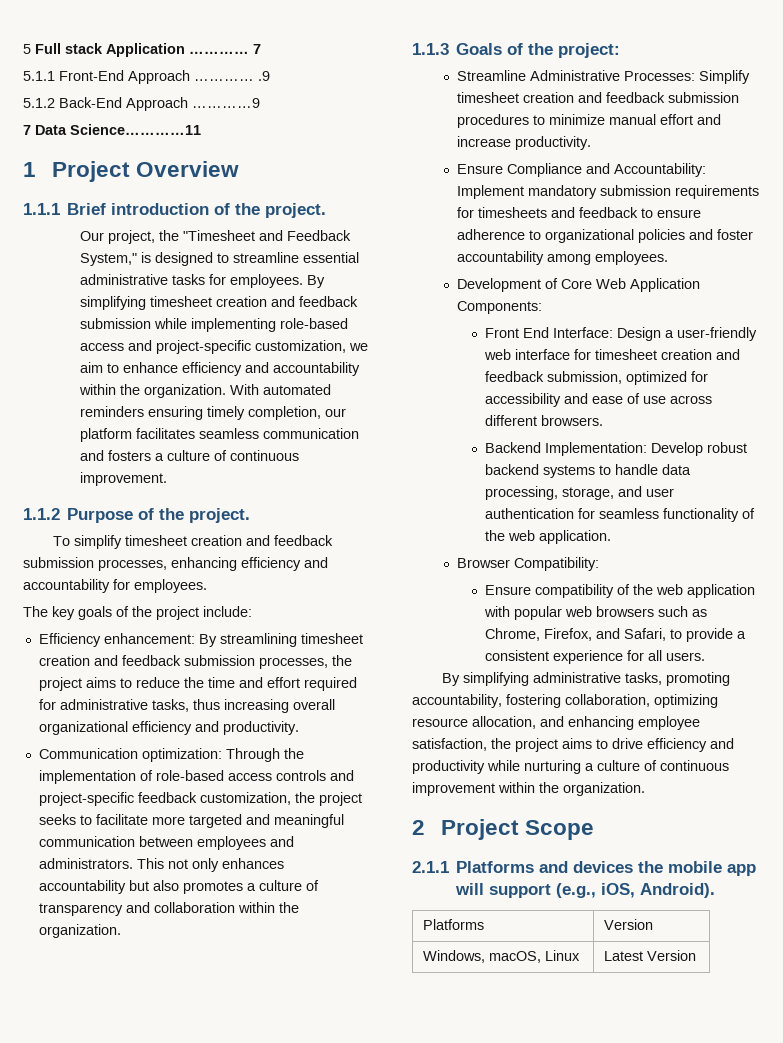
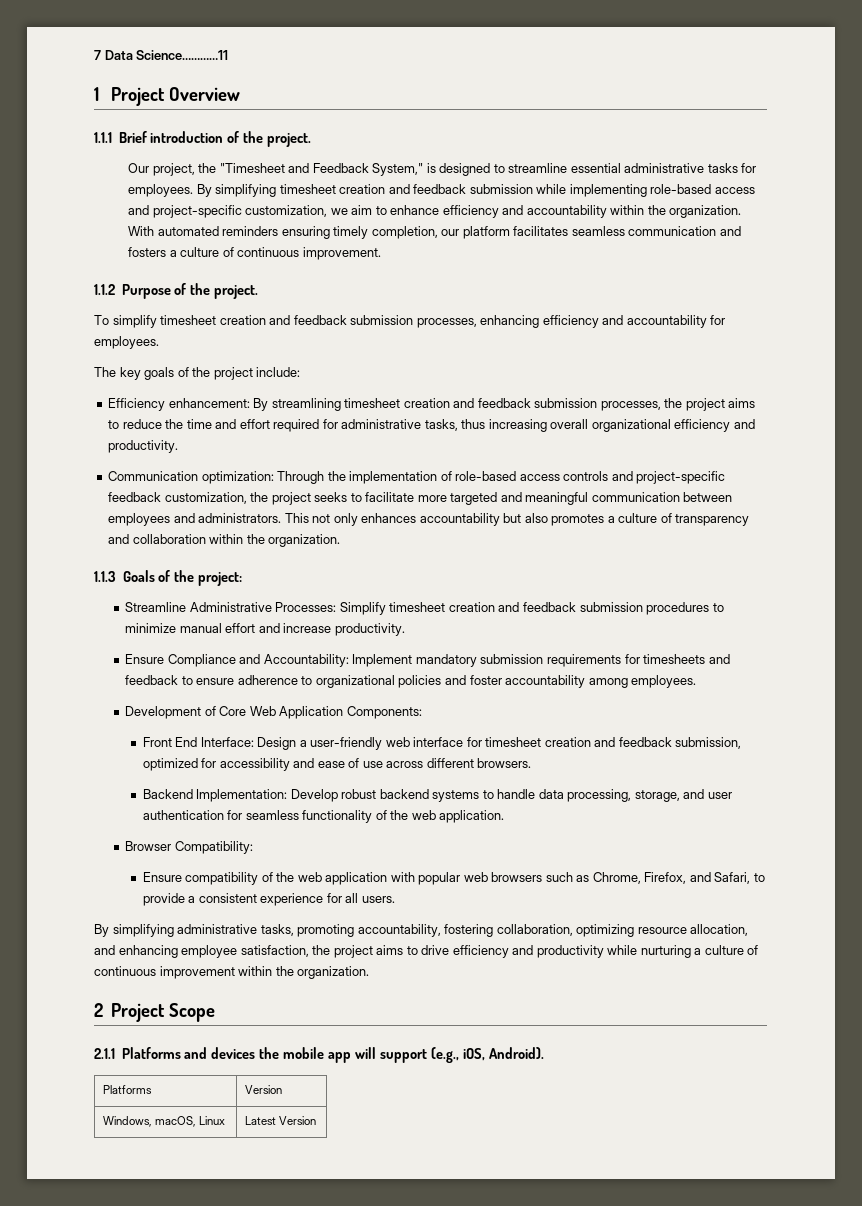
[23,43,261,57] [23,70,270,84] [23,97,260,111] 5 Full stack Application ………… 7 // 5.1.1 Front-End Approach ………… .9 // 5.1.2 Back-End Approach …………9 // -> (94, 55) none

